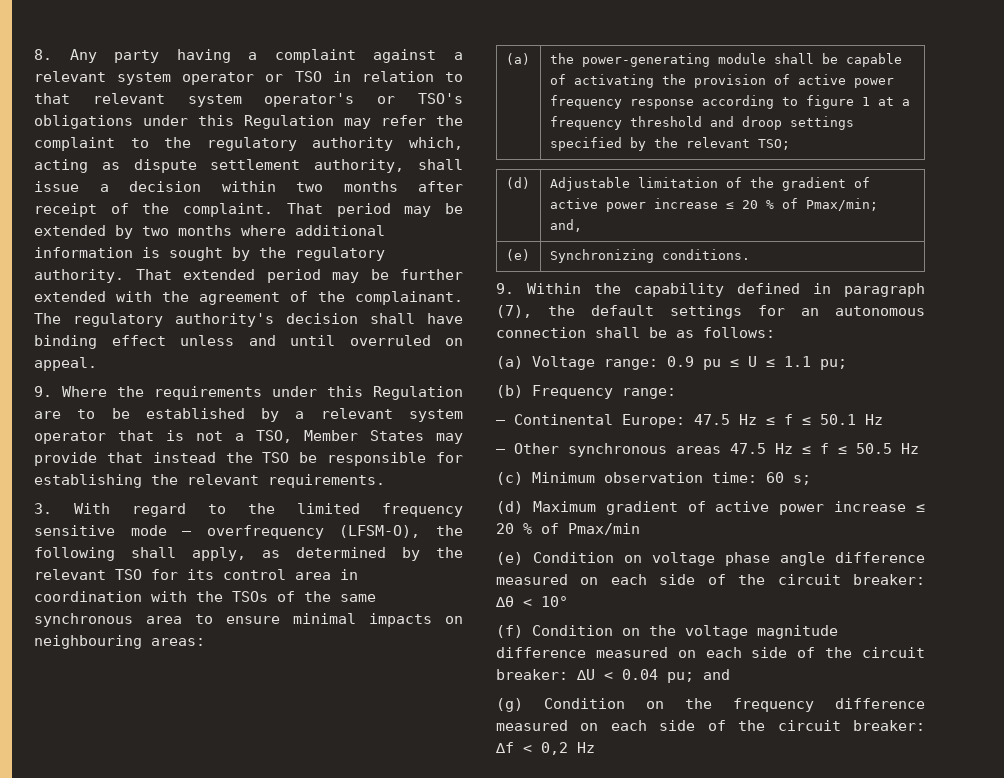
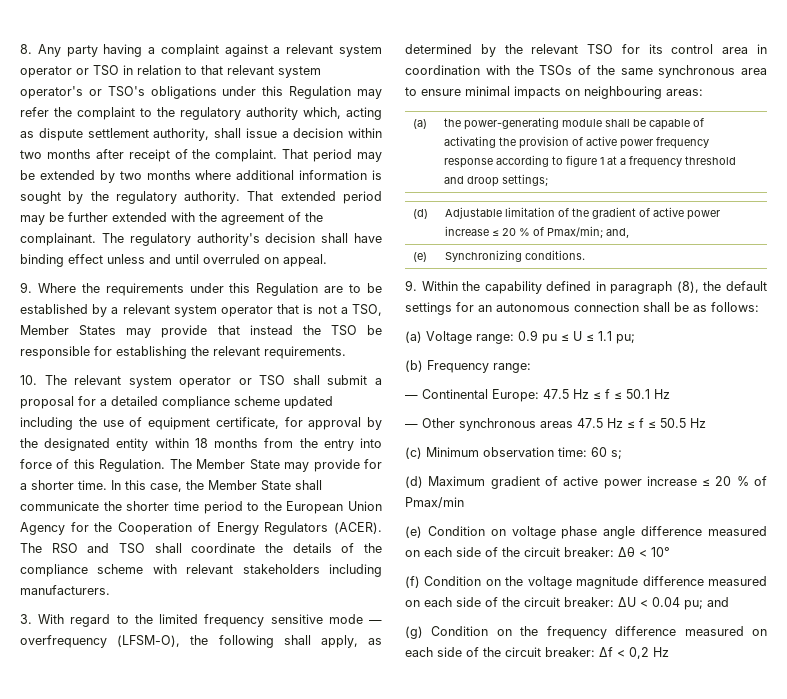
(385, 481) none -> [20,375,382,388] [20,396,333,409] [20,417,382,430] [20,438,383,451] [20,459,383,472] [20,480,322,492] [20,501,382,514] [20,522,383,535] [20,543,383,554] [20,564,382,577] [20,585,110,595] // 10. The relevant system operator or TSO shall submit a proposal for a detailed compliance scheme updated including the use of equipment certificate, for approval by the designated entity within 18 months from the entry into force of this Regulation. The Member State may provide for a shorter time. In this case, the Member State shall communicate the shorter time period to the European Union Agency for the Cooperation of Energy Regulators (ACER). The RSO and TSO shall coordinate the details of the compliance scheme with relevant stakeholders including manufacturers.
[789,116,854,130] [549,137,790,151] settings specified by the relevant TSO; -> [502,174,549,186] settings;
[496,305,532,318] (7), -> [676,281,699,293] (8),

